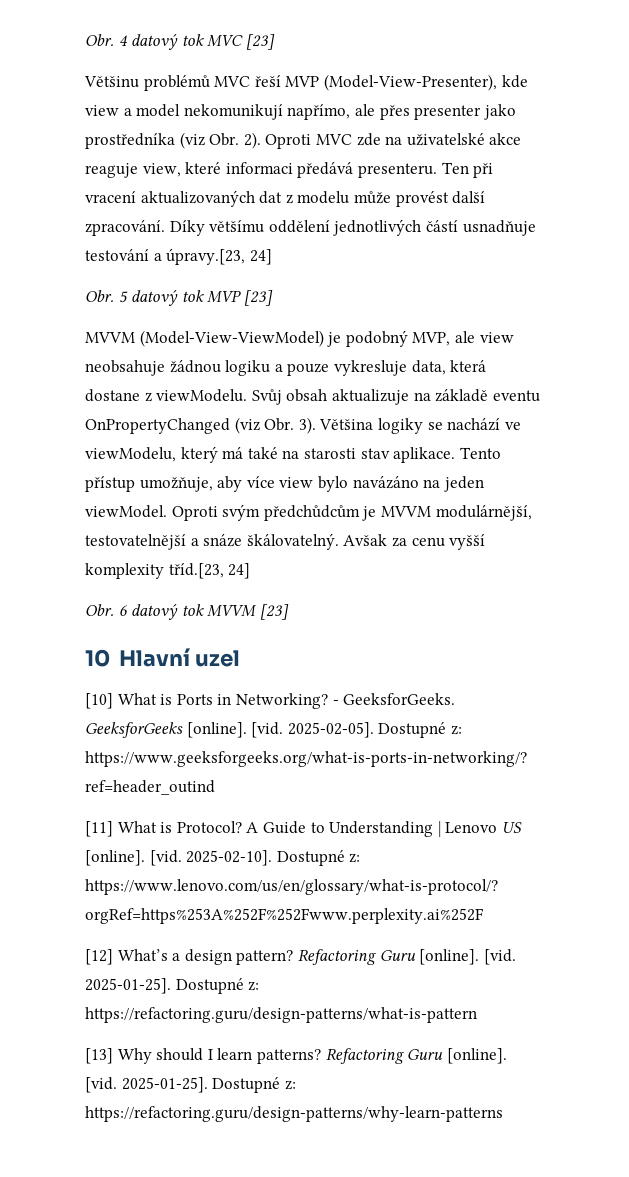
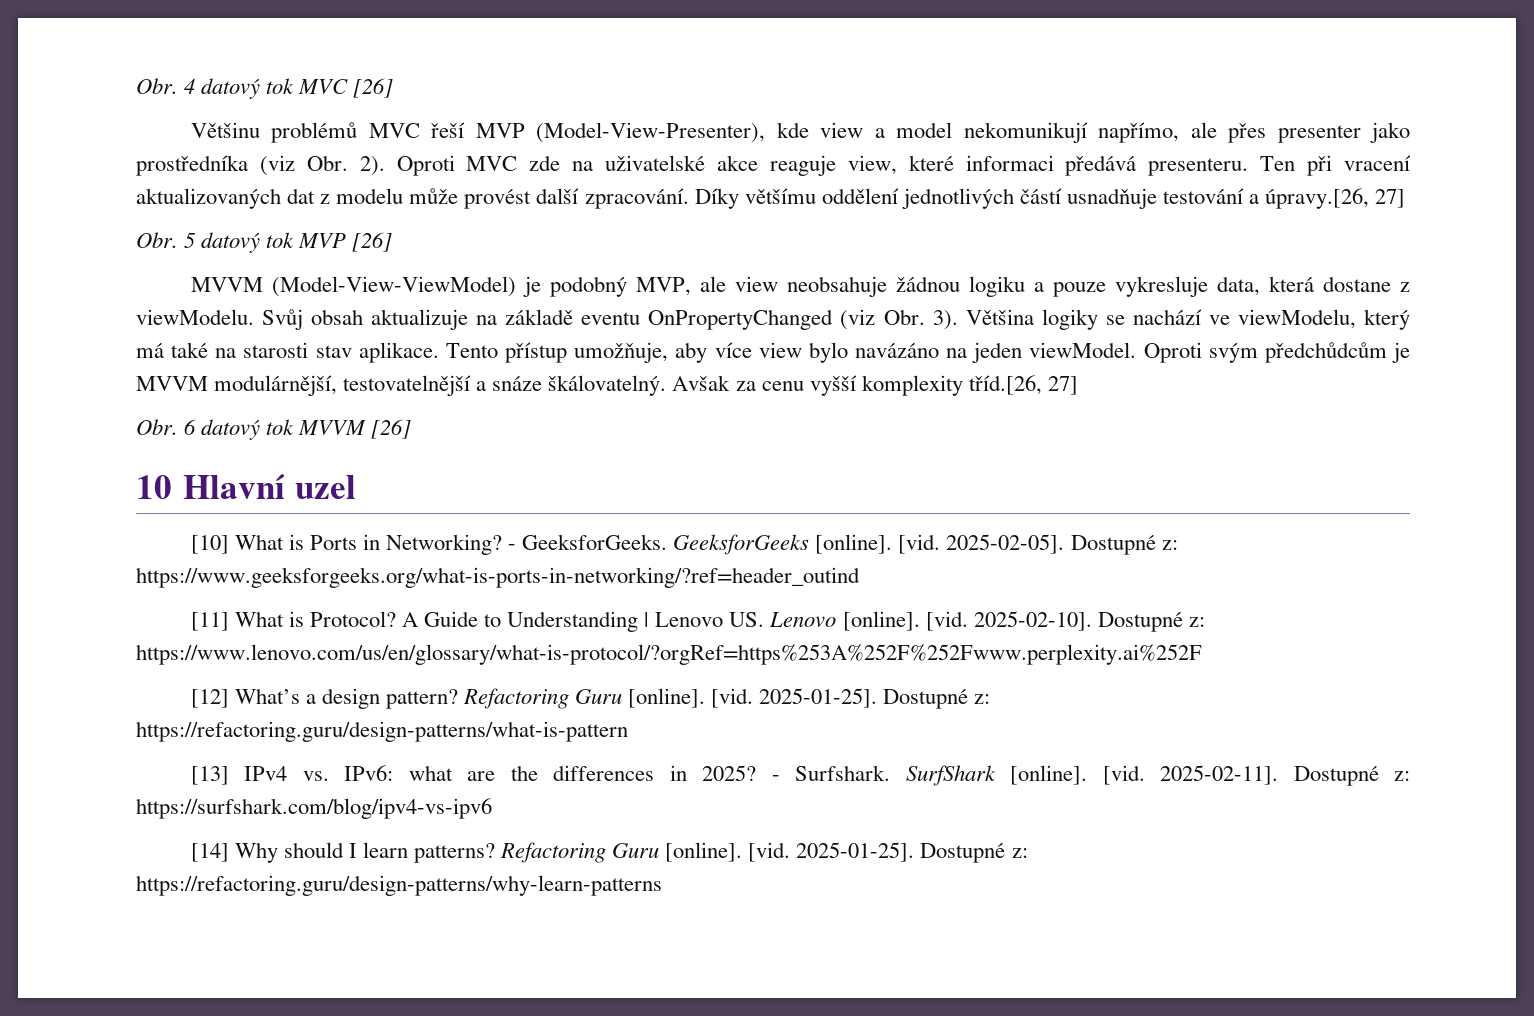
[245,34,275,50] [23] -> [353,78,394,98] [26]
[166,248,272,265] úpravy.[23, 24] -> [1265,188,1406,209] úpravy.[26, 27]
[243,290,273,306] [23] -> [352,232,393,252] [26]
[168,563,251,579] tříd.[23, 24] -> [968,375,1078,395] tříd.[26, 27]
[259,604,289,620] [23] -> [371,419,412,439] [26]
[501,822,522,833] US -> [729,612,837,627] US. Lenovo
(113, 1056) none -> [244,765,1410,786] [136,798,492,819] [190,843,229,862] IPv4 vs. IPv6: what are the differences in 2025? - Surfshark. SurfShark [online]. [vid. 2025-02-11]. Dostupné z: https://surfshark.com/blog/ipv4-vs-ipv6 // [14]

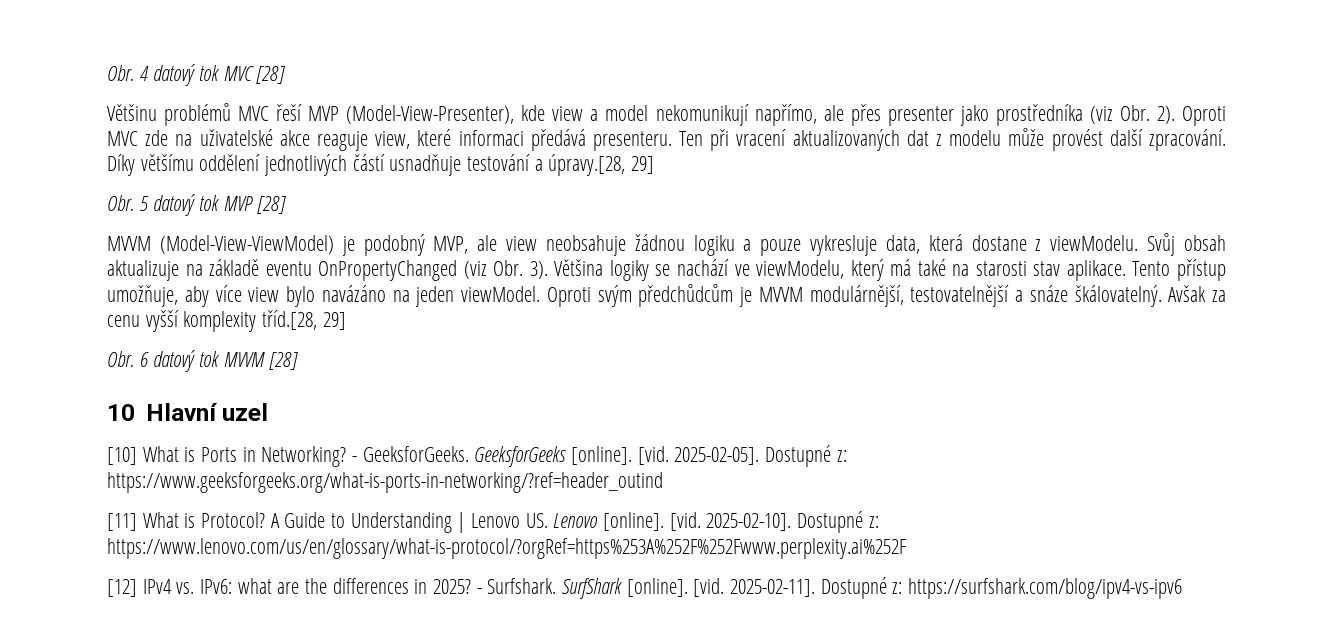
[353,78,394,98] [26] -> [256,66,286,84] [28]
[1265,188,1406,209] úpravy.[26, 27] -> [548,154,655,176] úpravy.[28, 29]
[352,232,393,252] [26] -> [257,196,287,214] [28]
[968,375,1078,395] tříd.[26, 27] -> [262,310,346,330] tříd.[28, 29]
[371,419,412,439] [26] -> [269,352,299,370] [28]
[234,688,991,709] [136,721,628,742] [190,766,229,785] What’s a design pattern? Refactoring Guru [online]. [vid. 2025-01-25]. Dostupné z: https://refactoring.guru/design-patterns/what-is-pattern // [13] -> (137, 588) none
[190,842,1028,863] [136,875,662,896] // [14] Why should I learn patterns? Refactoring Guru [online]. [vid. 2025-01-25]. Dostupné z: https://refactoring.guru/design-patterns/why-learn-patterns -> (1183, 588) none

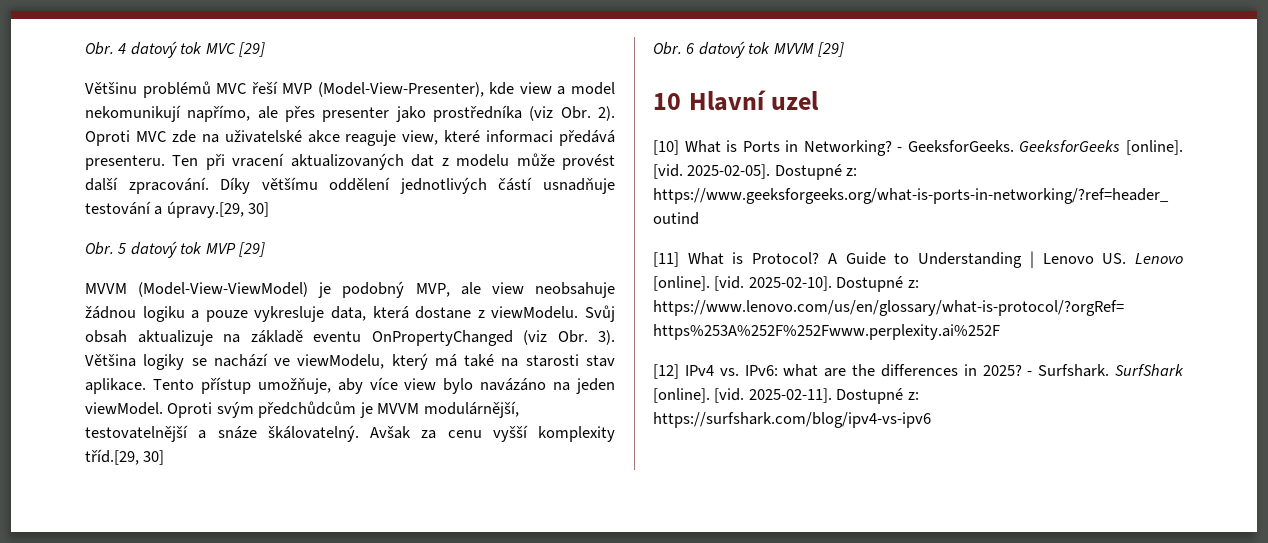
[256,66,286,84] [28] -> [239,42,266,57] [29]
[548,154,655,176] úpravy.[28, 29] -> [166,201,270,218] úpravy.[29, 30]
[257,196,287,214] [28] -> [239,242,266,257] [29]
[262,310,346,330] tříd.[28, 29] -> [85,449,165,465] tříd.[29, 30]
[269,352,299,370] [28] -> [818,42,845,57] [29]

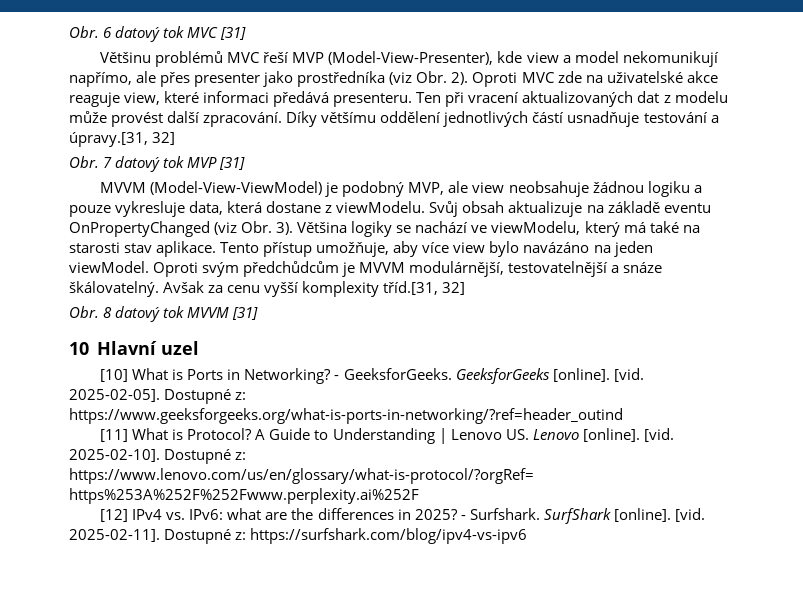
[85,42,127,55] Obr. 4 -> [69,26,113,38] Obr. 6
[239,42,266,57] [29] -> [220,27,247,40] [31]
[166,201,270,218] [85,242,127,255] úpravy.[29, 30] // Obr. 5 -> [69,132,176,147] [69,156,113,168] úpravy.[31, 32] // Obr. 7
[239,242,266,257] [29] -> [219,157,246,170] [31]
[85,449,165,465] [653,42,696,55] tříd.[29, 30] // Obr. 6 -> [383,281,466,295] [69,306,113,318] tříd.[31, 32] // Obr. 8
[818,42,845,57] [29] -> [232,307,259,320] [31]

